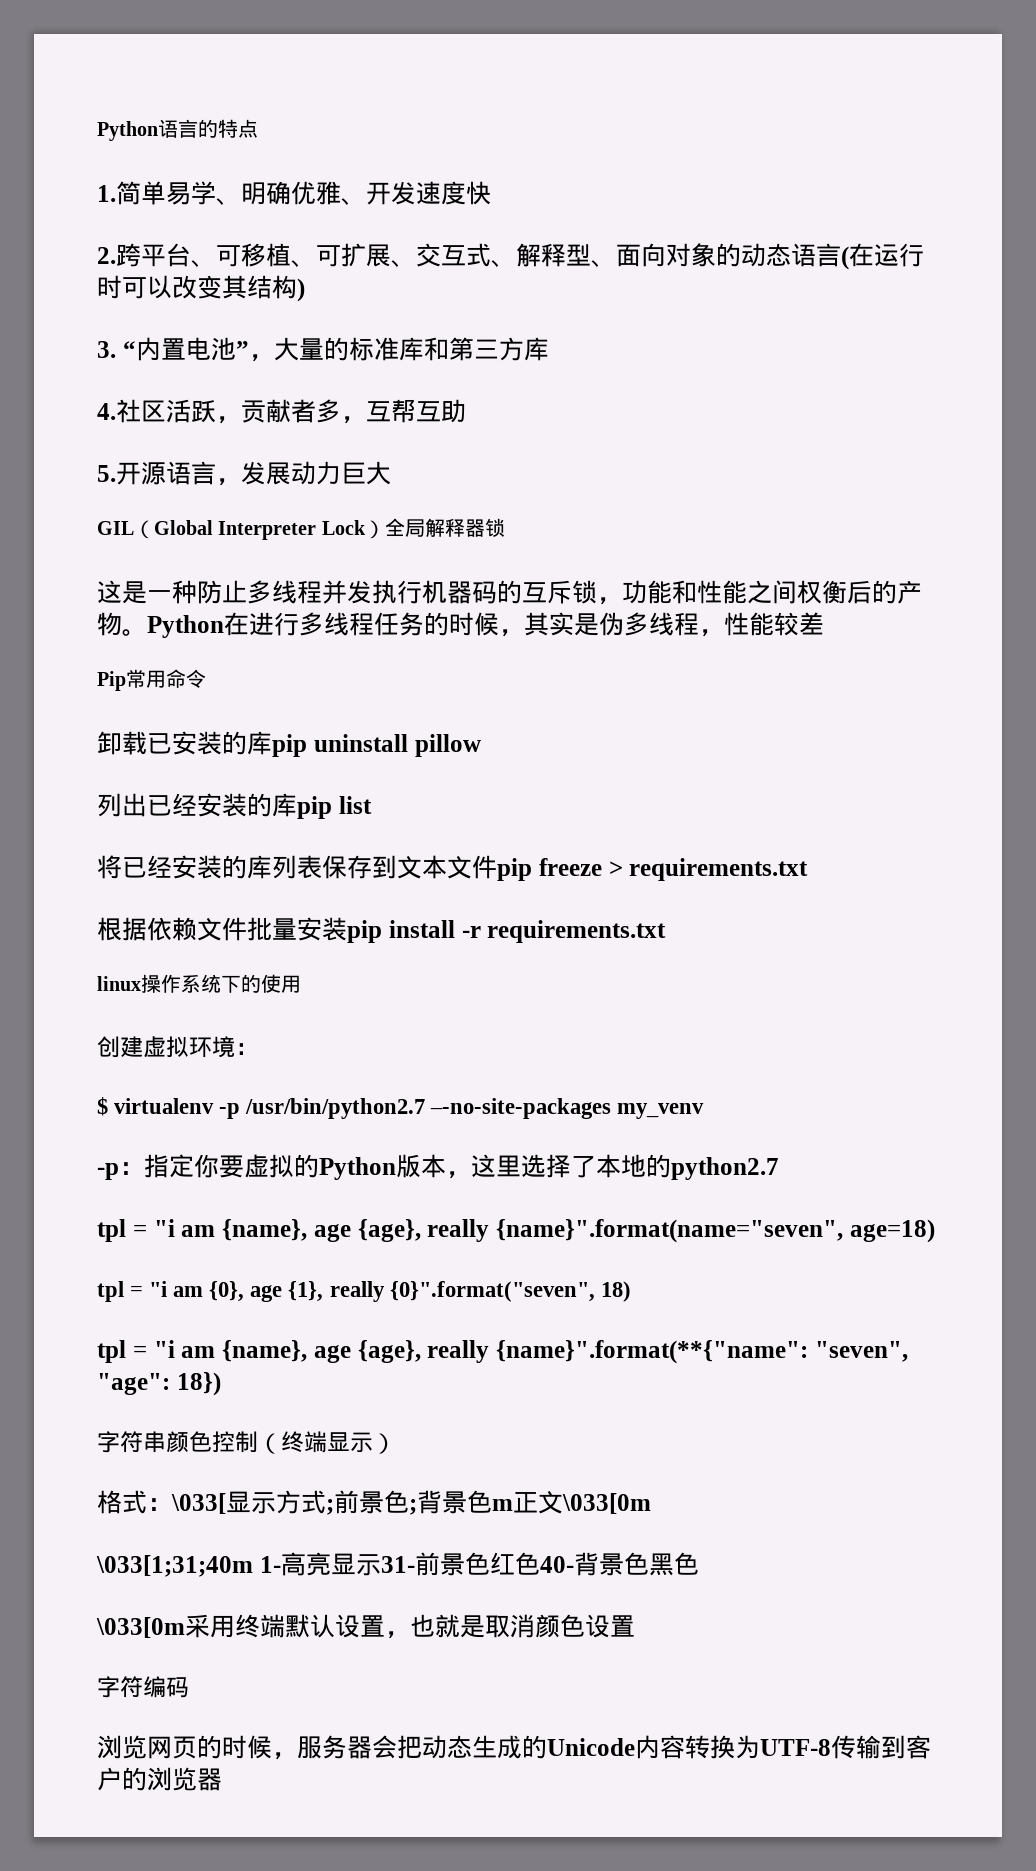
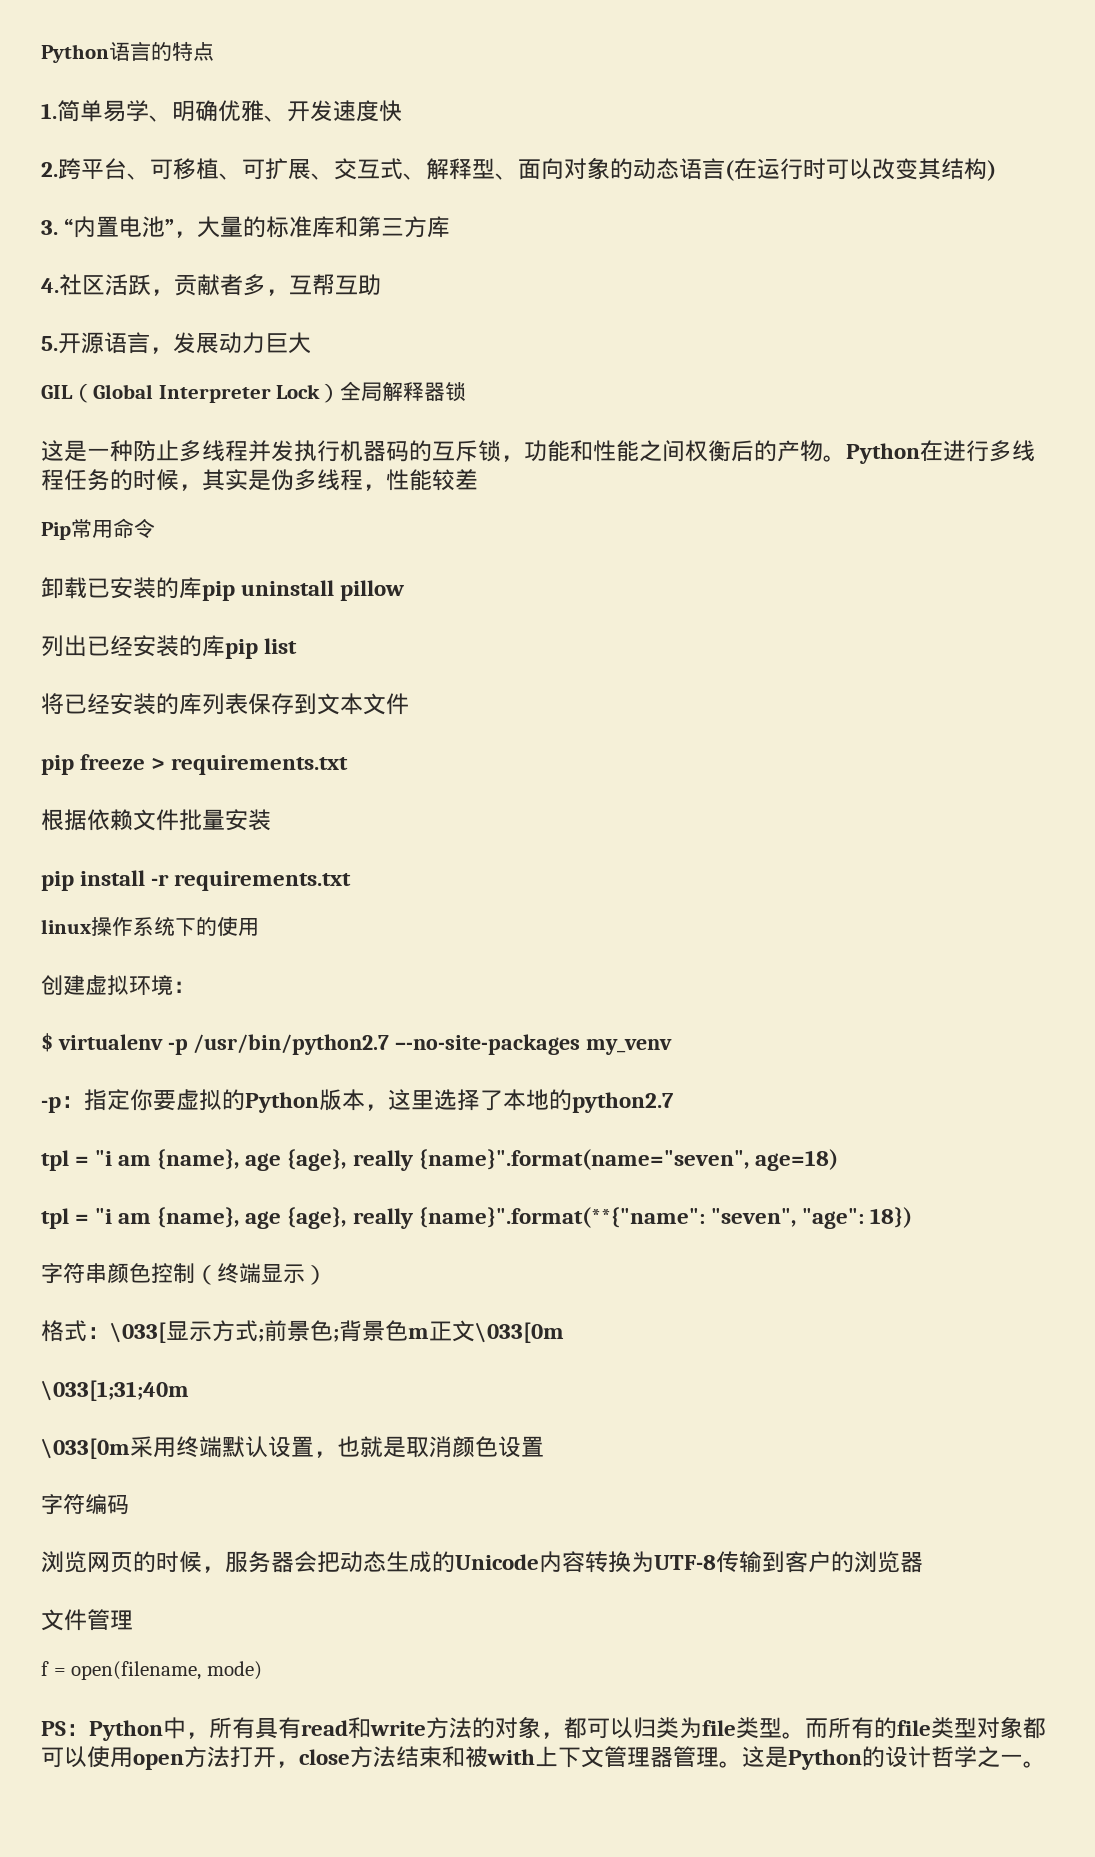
(497, 867) none -> (409, 704) //
(347, 929) none -> (271, 820) //
[97,1281,631,1302] // tpl = "i am {0}, age {1}, really {0}".format("seven", 18) -> (838, 1160) none
[259,1552,699,1576] 1-高亮显示31-前景色红色40-背景色黑色 -> (189, 1390) none
(222, 1779) none -> [41,1609,133,1631] [41,1661,262,1680] [41,1716,1046,1741] [41,1746,1046,1770] // 文件管理 // f = open(filename, mode) // PS：Python中，所有具有read和write方法的对象，都可以归类为file类型。而所有的file类型对象都可以使用open方法打开，close方法结束和被with上下文管理器管理。这是Python的设计哲学之一。

